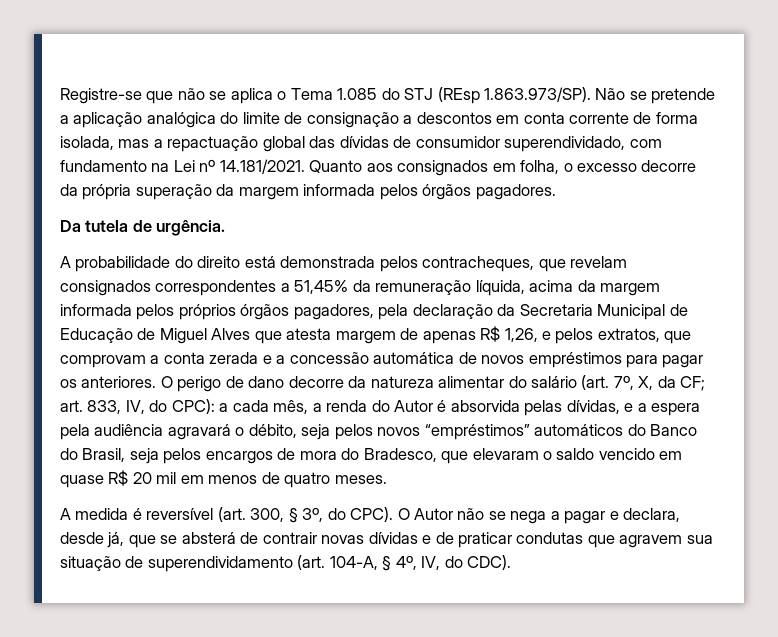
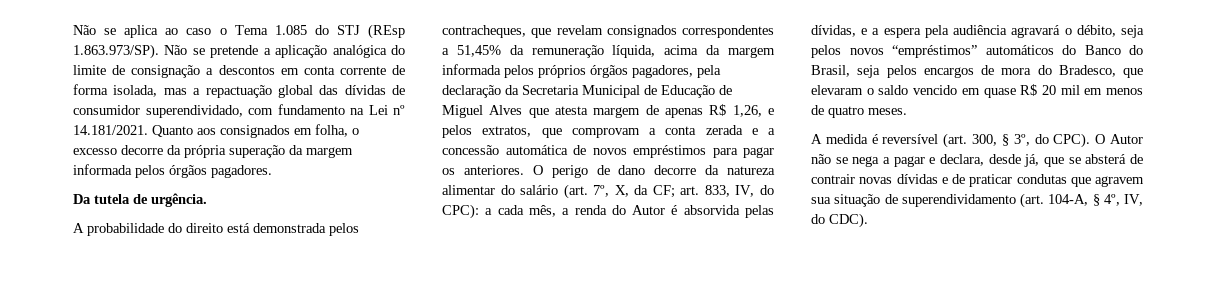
[60,88,273,104] Registre-se que não se aplica -> [73,25,212,38] Não se aplica ao caso

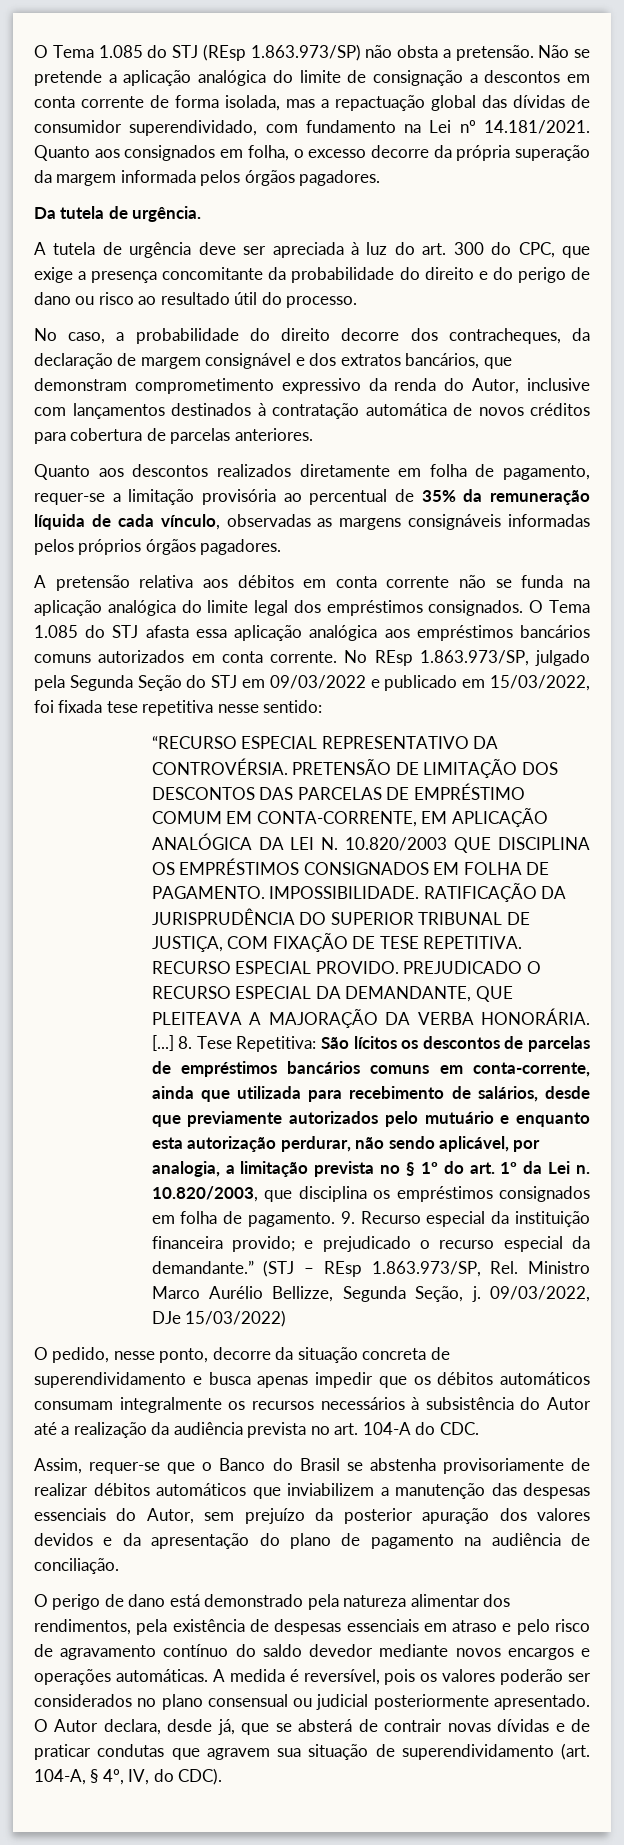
[73,25,227,38] Não se aplica ao caso o -> [34,45,48,58] O
[73,44,159,59] 1.863.973/SP). -> [250,44,534,61] 1.863.973/SP) não obsta a pretensão.
[87,223,359,236] [442,25,774,38] [442,45,775,58] [442,64,721,78] [442,85,732,98] [442,104,774,118] [442,125,775,138] [442,145,774,158] [442,165,775,178] [442,184,774,199] [442,204,774,219] [811,25,1144,38] [811,45,1143,58] [811,65,1143,78] [811,84,1143,98] [811,105,907,118] [811,133,1143,148] [811,154,936,167] probabilidade do direito está demonstrada pelos contracheques, que revelam consignados correspondentes a 51,45% da remuneração líquida, acima da margem informada pelos próprios órgãos pagadores, pela declaração da Secretaria Municipal de Educação de Miguel Alves que atesta margem de apenas R$ 1,26, e pelos extratos, que comprovam a conta zerada e a concessão automática de novos empréstimos para pagar os anteriores. O perigo de dano decorre da natureza alimentar do salário (art. 7º, X, da CF; art. 833, IV, do CPC): a cada mês, a renda do Autor é absorvida pelas dívidas, e a espera pela audiência agravará o débito, seja pelos novos “empréstimos” automáticos do Banco do Brasil, seja pelos encargos de mora do Bradesco, que elevaram o saldo vencido em quase R$ 20 mil em menos de quatro meses. // A medida é reversível (art. 300, § 3º, do CPC). O Autor não se nega a pagar e -> [53,242,591,258] [34,267,590,283] [34,292,358,308] [34,328,590,344] [34,353,512,369] [34,378,591,394] [34,403,590,419] [34,428,313,444] [34,464,590,480] [34,489,590,505] [34,514,590,530] [34,539,282,555] [34,575,590,591] [34,600,590,616] [34,625,590,641] [34,650,590,666] [34,675,591,691] [34,700,323,716] [151,736,499,749] [151,758,558,778] [151,783,525,800] [151,808,548,827] [151,833,590,853] [151,858,549,875] [151,883,567,902] [151,908,530,925] [151,933,522,952] [151,961,541,974] [151,986,513,1002] [151,1008,591,1028] [151,1035,591,1052] [151,1061,590,1077] [151,1086,590,1102] [151,1111,591,1127] [151,1136,541,1152] [151,1161,590,1177] [151,1186,591,1202] [151,1211,591,1227] [151,1236,591,1252] [151,1260,591,1277] [151,1286,590,1302] [151,1310,287,1327] [34,1347,450,1363] [34,1372,590,1388] [34,1397,591,1413] [34,1422,479,1438] [34,1458,591,1474] [34,1483,590,1499] [34,1508,591,1524] [34,1533,590,1549] [34,1558,119,1574] [34,1594,511,1610] [34,1619,590,1635] [34,1644,590,1660] [34,1669,591,1685] [34,1694,590,1710] [34,1719,99,1732] tutela de urgência deve ser apreciada à luz do art. 300 do CPC, que exige a presença concomitante da probabilidade do direito e do perigo de dano ou risco ao resultado útil do processo. // No caso, a probabilidade do direito decorre dos contracheques, da declaração de margem consignável e dos extratos bancários, que demonstram comprometimento expressivo da renda do Autor, inclusive com lançamentos destinados à contratação automática de novos créditos para cobertura de parcelas anteriores. // Quanto aos descontos realizados diretamente em folha de pagamento, requer-se a limitação provisória ao percentual de 35% da remuneração líquida de cada vínculo, observadas as margens consignáveis informadas pelos próprios órgãos pagadores. // A pretensão relativa aos débitos em conta corrente não se funda na aplicação analógica do limite legal dos empréstimos consignados. O Tema 1.085 do STJ afasta essa aplicação analógica aos empréstimos bancários comuns autorizados em conta corrente. No REsp 1.863.973/SP, julgado pela Segunda Seção do STJ em 09/03/2022 e publicado em 15/03/2022, foi fixada tese repetitiva nesse sentido: // “RECURSO ESPECIAL REPRESENTATIVO DA CONTROVÉRSIA. PRETENSÃO DE LIMITAÇÃO DOS DESCONTOS DAS PARCELAS DE EMPRÉSTIMO COMUM EM CONTA-CORRENTE, EM APLICAÇÃO ANALÓGICA DA LEI N. 10.820/2003 QUE DISCIPLINA OS EMPRÉSTIMOS CONSIGNADOS EM FOLHA DE PAGAMENTO. IMPOSSIBILIDADE. RATIFICAÇÃO DA JURISPRUDÊNCIA DO SUPERIOR TRIBUNAL DE JUSTIÇA, COM FIXAÇÃO DE TESE REPETITIVA. RECURSO ESPECIAL PROVIDO. PREJUDICADO O RECURSO ESPECIAL DA DEMANDANTE, QUE PLEITEAVA A MAJORAÇÃO DA VERBA HONORÁRIA. [...] 8. Tese Repetitiva: São lícitos os descontos de parcelas de empréstimos bancários comuns em conta-corrente, ainda que utilizada para recebimento de salários, desde que previamente autorizados pelo mutuário e enquanto esta autorização perdurar, não sendo aplicável, por analogia, a limitação prevista no § 1º do art. 1º da Lei n. 10.820/2003, que disciplina os empréstimos consignados em folha de pagamento. 9. Recurso especial da instituição financeira provido; e prejudicado o recurso especial da demandante.” (STJ – REsp 1.863.973/SP, Rel. Ministro Marco Aurélio Bellizze, Segunda Seção, j. 09/03/2022, DJe 15/03/2022) // O pedido, nesse ponto, decorre da situação concreta de superendividamento e busca apenas impedir que os débitos automáticos consumam integralmente os recursos necessários à subsistência do Autor até a realização da audiência prevista no art. 104-A do CDC. // Assim, requer-se que o Banco do Brasil se abstenha provisoriamente de realizar débitos automáticos que inviabilizem a manutenção das despesas essenciais do Autor, sem prejuízo da posterior apuração dos valores devidos e da apresentação do plano de pagamento na audiência de conciliação. // O perigo de dano está demonstrado pela natureza alimentar dos rendimentos, pela existência de despesas essenciais em atraso e pelo risco de agravamento contínuo do saldo devedor mediante novos encargos e operações automáticas. A medida é reversível, pois os valores poderão ser considerados no plano consensual ou judicial posteriormente apresentado. O Autor

